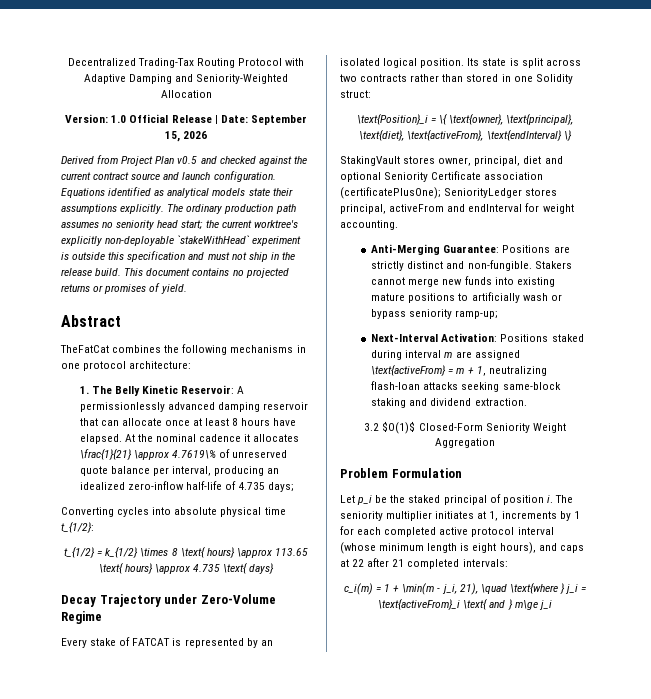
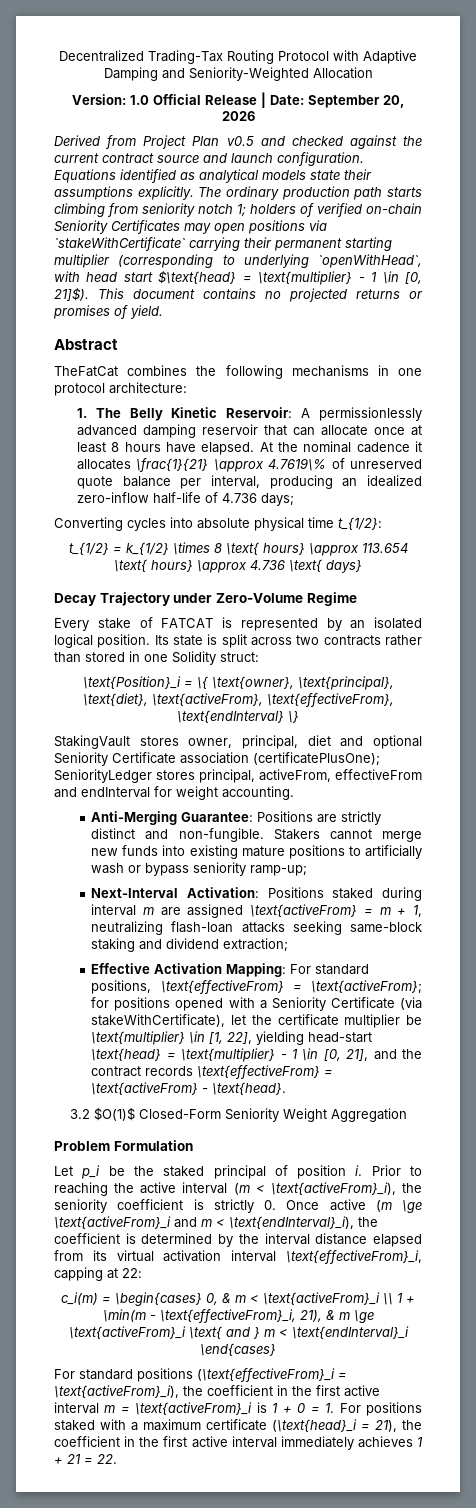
[164,131,180,142] 15, -> [383,95,404,108] 20,
[61,220,298,230] [61,235,302,246] [61,251,295,262] [61,268,122,276] assumes no seniority head start; the current worktree's explicitly non-deployable `stakeWithHead` experiment is outside this specification and must not ship in the release build. -> [387,187,422,197] [54,203,422,217] [54,220,327,234] [54,237,392,251] [54,254,422,268] [54,271,423,285] [54,288,89,301] starts climbing from seniority notch 1; holders of verified on-chain Seniority Certificates may open positions via `stakeWithCertificate` carrying their permanent starting multiplier (corresponding to underlying `openWithHead`, with head start $\text{head} = \text{multiplier} - 1 \in [0, 21]$).
[238,482,266,490] 4.735 -> [221,493,257,503] 4.736
[274,548,308,556] [98,563,221,574] 113.65 \text{ hours} \approx 4.735 -> [361,543,408,553] [114,559,285,573] 113.654 \text{ hours} \approx 4.736
(484, 135) none -> [266,693,394,707] \text{effectiveFrom},
[389,204,445,212] activeFrom -> [259,769,422,782] activeFrom, effectiveFrom
[474,398,527,406] extraction. -> [223,938,289,952] [91,963,370,977] [91,980,422,994] [91,997,422,1011] [91,1014,422,1028] [91,1031,373,1045] [91,1048,422,1062] [91,1065,334,1079] [91,1082,287,1095] extraction; // Effective Activation Mapping: For standard positions, \text{effectiveFrom} = \text{activeFrom}; for positions opened with a Seniority Certificate (via stakeWithCertificate), let the certificate multiplier be \text{multiplier} \in [1, 22], yielding head-start \text{head} = \text{multiplier} - 1 \in [0, 21], and the contract records \text{effectiveFrom} = \text{activeFrom} - \text{head}.
[554,495,573,503] [340,511,580,521] [340,526,554,537] [340,542,584,554] [340,558,508,569] [343,583,587,595] [378,599,552,610] The seniority multiplier initiates at 1, increments by 1 for each completed active protocol interval (whose minimum length is eight hours), and caps at 22 after 21 completed intervals: // c_i(m) = 1 + \min(m - j_i, 21), \quad \text{where } j_i = \text{activeFrom}_i \text{ and } m\ge j_i -> [371,1165,423,1176] [54,1182,422,1196] [54,1199,422,1213] [54,1216,378,1229] [54,1233,422,1247] [54,1250,422,1264] [54,1267,142,1281] [61,1292,415,1306] [102,1309,374,1323] [68,1326,409,1339] [200,1343,276,1356] [54,1368,347,1382] [54,1385,380,1398] [54,1402,422,1416] [54,1419,422,1432] [54,1436,423,1450] [54,1454,117,1464] Prior to reaching the active interval (m < \text{activeFrom}_i), the seniority coefficient is strictly 0. Once active (m \ge \text{activeFrom}_i and m < \text{endInterval}_i), the coefficient is determined by the interval distance elapsed from its virtual activation interval \text{effectiveFrom}_i, capping at 22: // c_i(m) = \begin{cases} 0, & m < \text{activeFrom}_i \\ 1 + \min(m - \text{effectiveFrom}_i, 21), & m \ge \text{activeFrom}_i \text{ and } m < \text{endInterval}_i \end{cases} // For standard positions (\text{effectiveFrom}_i = \text{activeFrom}_i), the coefficient in the first active interval m = \text{activeFrom}_i is 1 + 0 = 1. For positions staked with a maximum certificate (\text{head}_i = 21), the coefficient in the first active interval immediately achieves 1 + 21 = 22.

